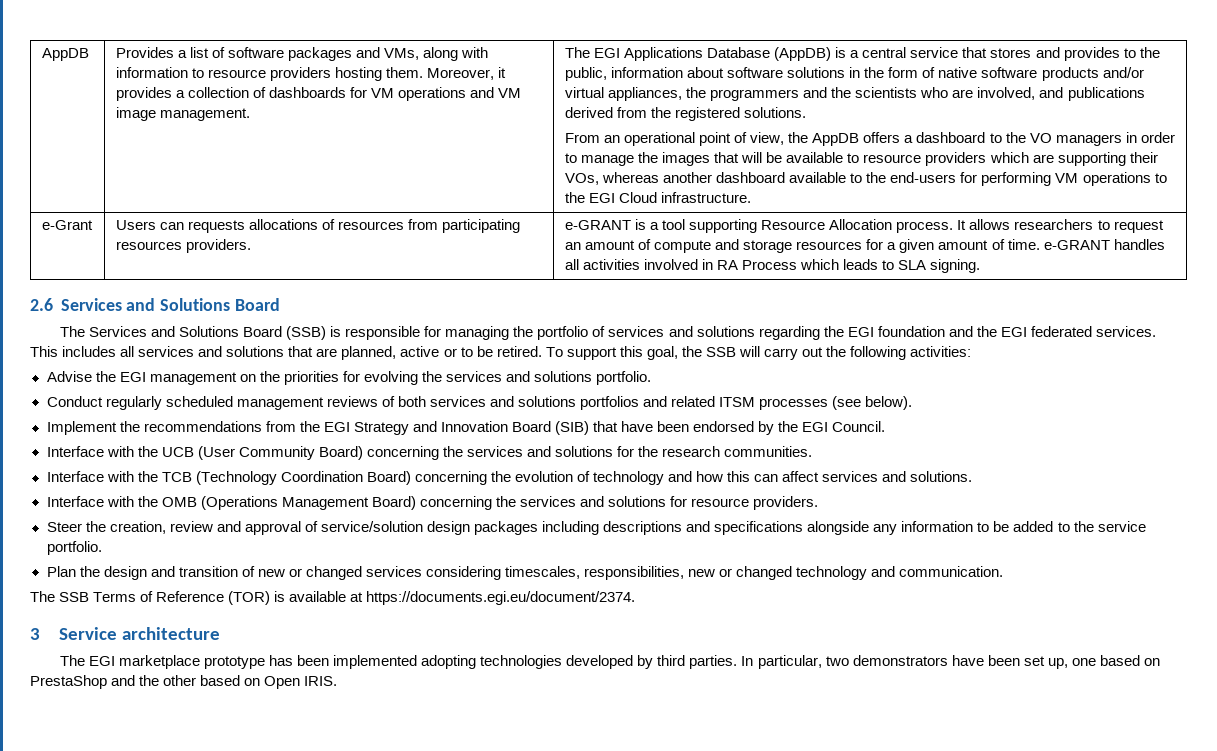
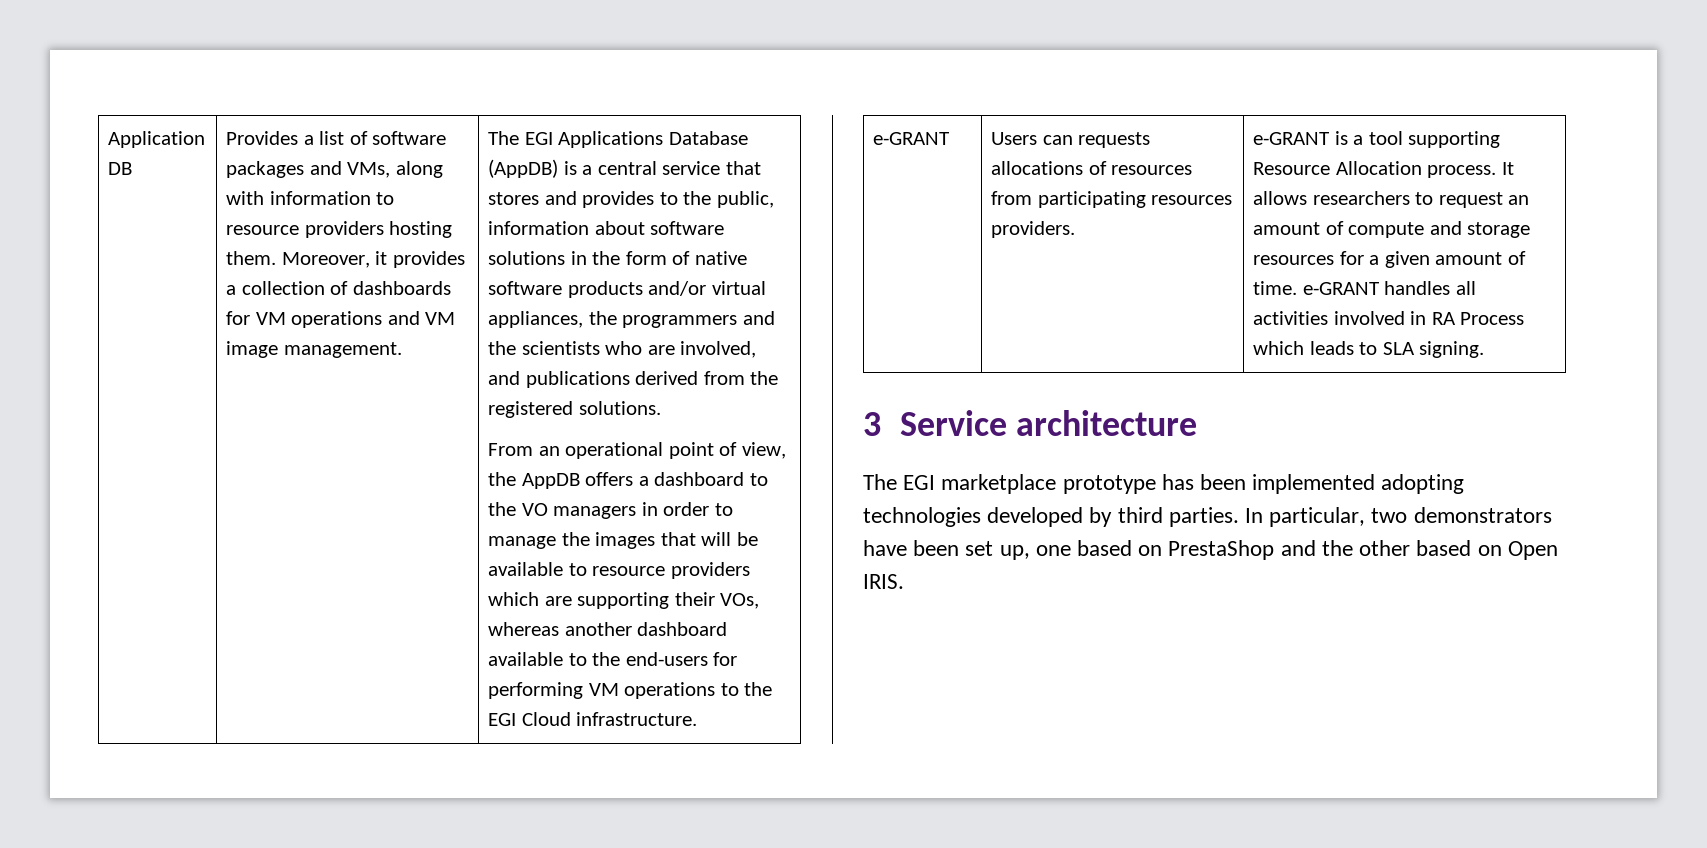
[41,48,89,61] AppDB -> [108,131,206,148] [108,162,133,175] Application DB
[41,220,93,230] e-Grant -> [873,132,950,145] e-GRANT
[30,298,280,311] [59,326,1157,340] [30,346,972,360] [46,371,652,385] [46,396,913,410] [46,421,886,435] [46,446,813,460] [46,471,973,485] [46,496,819,510] [46,521,1146,535] [46,541,102,555] [46,566,1004,580] [30,591,636,605] // 2.6 Services and Solutions Board // The Services and Solutions Board (SSB) is responsible for managing the portfolio of services and solutions regarding the EGI foundation and the EGI federated services. This includes all services and solutions that are planned, active or to be retired. To support this goal, the SSB will carry out the following activities: // Advise the EGI management on the priorities for evolving the services and solutions portfolio. // Conduct regularly scheduled management reviews of both services and solutions portfolios and related ITSM processes (see below). // Implement the recommendations from the EGI Strategy and Innovation Board (SIB) that have been endorsed by the EGI Council. // Interface with the UCB (User Community Board) concerning the services and solutions for the research communities. // Interface with the TCB (Technology Coordination Board) concerning the evolution of technology and how this can affect services and solutions. // Interface with the OMB (Operations Management Board) concerning the services and solutions for resource providers. // Steer the creation, review and approval of service/solution design packages including descriptions and specifications alongside any information to be added to the service portfolio. // Plan the design and transition of new or changed services considering timescales, responsibilities, new or changed technology and communication. // The SSB Terms of Reference (TOR) is available at https://documents.egi.eu/document/2374. -> (1485, 349) none

